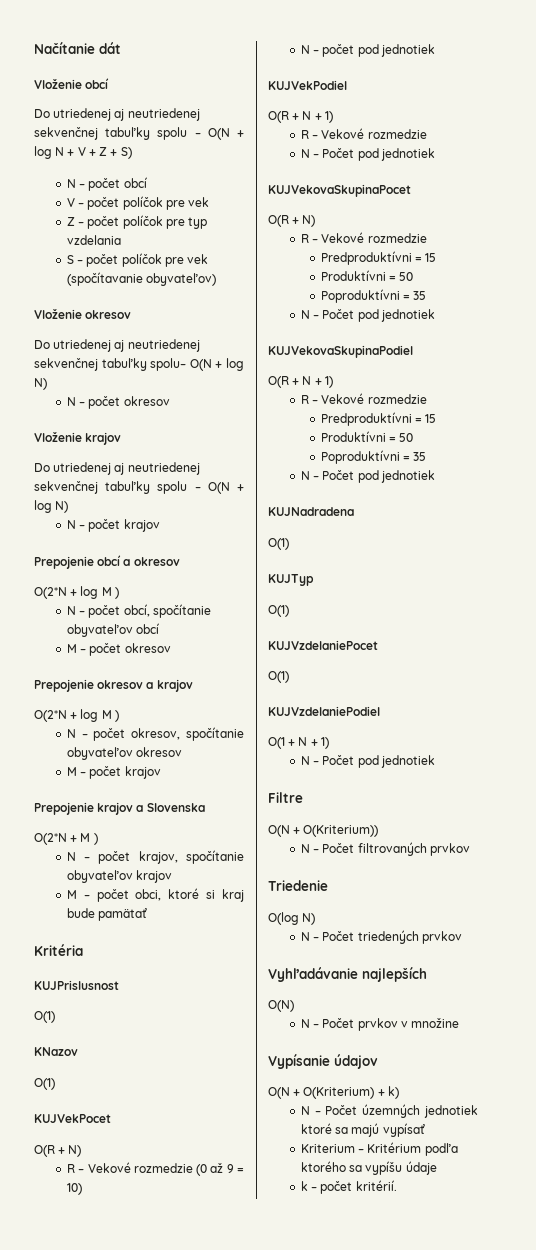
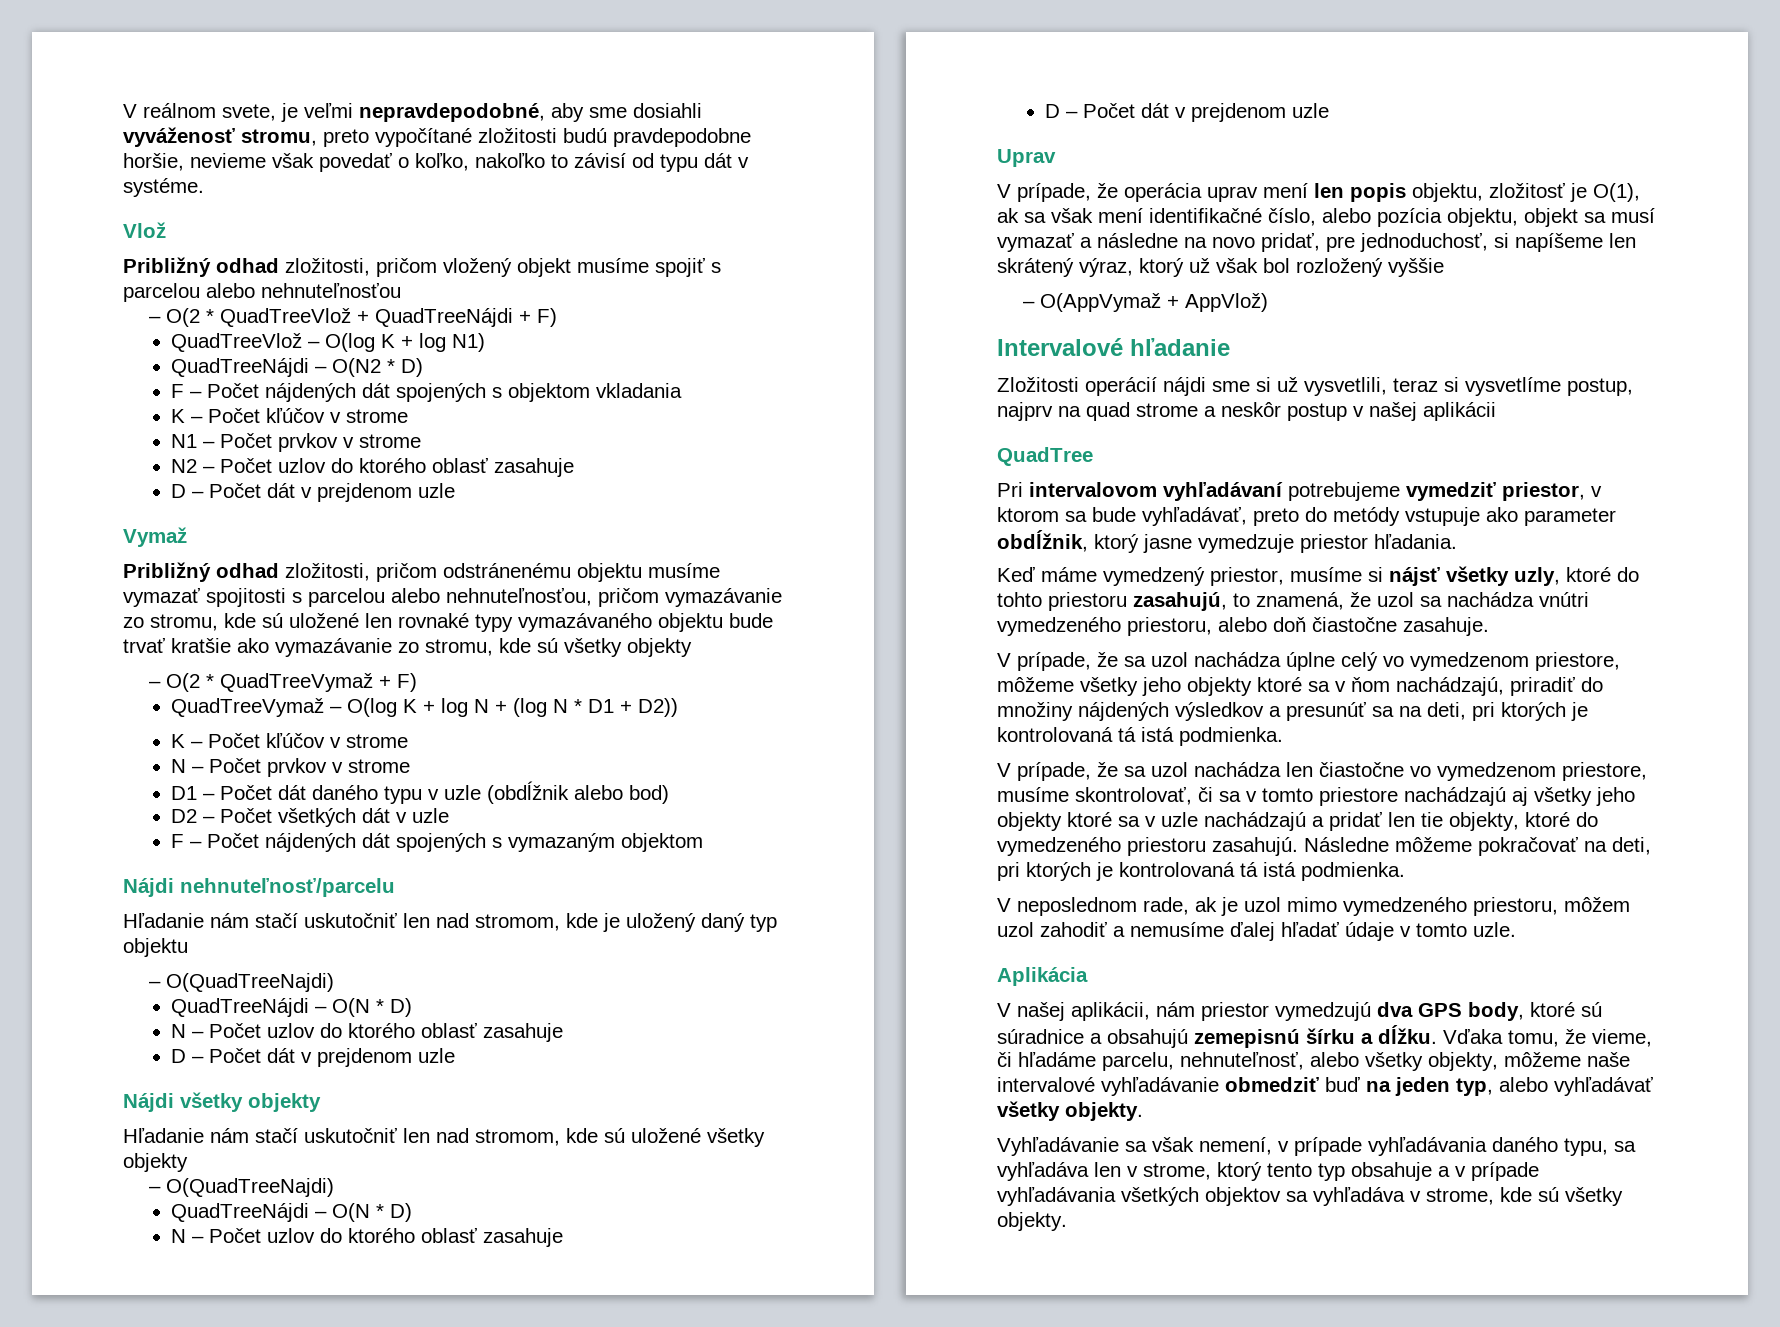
[34,42,121,54] [34,78,110,89] [34,108,200,121] [34,127,244,140] [34,146,132,159] [66,177,147,191] [66,196,210,210] [66,215,208,229] [66,235,121,245] [66,253,209,267] [66,272,217,286] [34,309,132,319] [34,339,200,352] [34,358,244,371] [34,378,47,390] [66,396,170,409] [34,432,122,445] [34,462,200,475] [34,481,244,494] [34,500,69,513] [66,519,160,532] [34,555,180,569] [34,586,119,599] [66,604,211,618] [66,623,160,637] [66,643,171,656] [34,679,193,692] [34,709,119,722] [66,727,244,741] [66,747,183,760] [66,766,161,779] [34,802,205,815] [34,833,98,845] [66,850,244,864] [66,870,173,883] [66,888,244,902] [66,908,148,921] [34,944,83,956] [34,980,119,990] [34,1011,55,1023] [34,1047,78,1056] [34,1078,55,1090] [34,1114,111,1123] [34,1145,82,1157] [66,1162,244,1176] [66,1183,82,1195] [300,44,435,57] [268,80,347,90] [268,111,333,123] [300,128,427,139] [300,148,435,161] [268,184,411,197] [268,215,316,227] [300,232,427,243] [320,251,437,265] [320,270,414,281] [320,289,427,303] [300,309,435,322] [268,345,413,358] [268,376,333,388] [300,393,427,404] [320,412,437,426] [320,431,414,442] [320,450,427,464] [300,470,435,483] [268,507,354,516] [268,538,289,550] [268,574,314,586] [268,605,289,617] [268,640,378,650] [268,671,289,683] [268,706,380,716] [268,737,329,749] [300,755,435,768] [268,792,303,803] [268,825,379,837] [300,842,470,856] [268,880,328,891] [268,912,316,925] [300,930,462,944] [268,967,427,982] [268,1000,294,1012] Načítanie dát // Vloženie obcí // Do utriedenej aj neutriedenej sekvenčnej tabuľky spolu – O(N + log N + V + Z + S) // N – počet obcí // V – počet políčok pre vek // Z – počet políčok pre typ vzdelania // S – počet políčok pre vek (spočítavanie obyvateľov) // Vloženie okresov // Do utriedenej aj neutriedenej sekvenčnej tabuľky spolu– O(N + log N) // N – počet okresov // Vloženie krajov // Do utriedenej aj neutriedenej sekvenčnej tabuľky spolu – O(N + log N) // N – počet krajov // Prepojenie obcí a okresov // O(2*N + log M ) // N – počet obcí, spočítanie obyvateľov obcí // M – počet okresov // Prepojenie okresov a krajov // O(2*N + log M ) // N – počet okresov, spočítanie obyvateľov okresov // M – počet krajov // Prepojenie krajov a Slovenska // O(2*N + M ) // N – počet krajov, spočítanie obyvateľov krajov // M – počet obci, ktoré si kraj bude pamätať // Kritéria // KUJPrislusnost // O(1) // KNazov // O(1) // KUJVekPocet // O(R + N) // R – Vekové rozmedzie (0 až 9 = 10) // N – počet pod jednotiek // KUJVekPodiel // O(R + N + 1) // R – Vekové rozmedzie // N – Počet pod jednotiek // KUJVekovaSkupinaPocet // O(R + N) // R – Vekové rozmedzie // Predproduktívni = 15 // Produktívni = 50 // Poproduktívni = 35 // N – Počet pod jednotiek // KUJVekovaSkupinaPodiel // O(R + N + 1) // R – Vekové rozmedzie // Predproduktívni = 15 // Produktívni = 50 // Poproduktívni = 35 // N – Počet pod jednotiek // KUJNadradena // O(1) // KUJTyp // O(1) // KUJVzdelaniePocet // O(1) // KUJVzdelaniePodiel // O(1 + N + 1) // N – Počet pod jednotiek // Filtre // O(N + O(Kriterium)) // N – Počet filtrovaných prvkov // Triedenie // O(log N) // N – Počet triedených prvkov // Vyhľadávanie najlepších // O(N) -> [123,103,702,122] [123,127,751,147] [123,153,749,172] [123,178,204,197] [123,222,166,238] [123,257,721,277] [123,283,401,302] [148,308,557,327] [171,333,486,352] [171,358,424,377] [171,383,683,402] [171,408,409,423] [171,433,422,452] [171,458,575,477] [171,483,456,502] [123,527,187,547] [123,562,720,582] [123,588,782,607] [123,613,773,632] [123,638,692,657] [148,673,417,692] [171,698,679,717] [171,733,409,748] V reálnom svete, je veľmi nepravdepodobné, aby sme dosiahli vyváženosť stromu, preto vypočítané zložitosti budú pravdepodobne horšie, nevieme však povedať o koľko, nakoľko to závisí od typu dát v systéme. // Vlož // Približný odhad zložitosti, pričom vložený objekt musíme spojiť s parcelou alebo nehnuteľnosťou // – O(2 * QuadTreeVlož + QuadTreeNájdi + F) // QuadTreeVlož – O(log K + log N1) // QuadTreeNájdi – O(N2 * D) // F – Počet nájdených dát spojených s objektom vkladania // K – Počet kľúčov v strome // N1 – Počet prvkov v strome // N2 – Počet uzlov do ktorého oblasť zasahuje // D – Počet dát v prejdenom uzle // Vymaž // Približný odhad zložitosti, pričom odstránenému objektu musíme vymazať spojitosti s parcelou alebo nehnuteľnosťou, pričom vymazávanie zo stromu, kde sú uložené len rovnaké typy vymazávaného objektu bude trvať kratšie ako vymazávanie zo stromu, kde sú všetky objekty // – O(2 * QuadTreeVymaž + F) // QuadTreeVymaž – O(log K + log N + (log N * D1 + D2)) // K – Počet kľúčov v strome
[411,1018,460,1028] [268,1054,378,1069] [268,1086,399,1099] [300,1104,478,1118] [300,1123,425,1137] [300,1142,458,1156] [300,1161,437,1175] [300,1180,397,1194] množine // Vypísanie údajov // O(N + O(Kriterium) + k) // N – Počet územných jednotiek ktoré sa majú vypísať // Kriterium – Kritérium podľa ktorého sa vypíšu údaje // k – počet kritérií. -> [348,759,411,773] [171,781,670,804] [171,808,450,827] [171,833,704,852] [123,878,395,897] [123,913,777,932] [123,938,188,957] [148,973,334,992] [171,998,413,1017] [171,1023,564,1042] [171,1048,456,1067] [123,1092,321,1112] [123,1128,765,1147] [123,1153,188,1172] [148,1178,334,1197] [171,1203,413,1222] [171,1228,564,1247] [1045,103,1330,122] [997,149,1056,167] [997,183,1640,202] [997,208,1655,227] [997,233,1636,252] [997,258,1444,277] [1022,293,1268,312] [997,338,1230,356] [997,377,1633,396] [997,402,1496,421] [997,447,1093,466] [997,482,1602,501] [997,507,1616,526] [997,530,1457,553] [997,566,1639,586] [997,592,1589,611] [997,617,1489,636] [997,652,1620,671] [997,677,1603,696] [997,702,1588,721] [997,727,1283,746] [997,762,1647,781] [997,787,1635,806] [997,812,1598,831] [997,837,1651,856] [997,862,1405,881] [997,897,1630,916] [997,922,1516,941] [997,967,1088,986] [997,1002,1602,1021] [997,1025,1652,1048] [997,1052,1630,1071] [997,1077,1653,1096] [997,1101,1143,1121] [997,1137,1636,1156] [997,1162,1539,1181] [997,1187,1623,1206] [997,1212,1067,1231] strome // D1 – Počet dát daného typu v uzle (obdĺžnik alebo bod) // D2 – Počet všetkých dát v uzle // F – Počet nájdených dát spojených s vymazaným objektom // Nájdi nehnuteľnosť/parcelu // Hľadanie nám stačí uskutočniť len nad stromom, kde je uložený daný typ objektu // – O(QuadTreeNajdi) // QuadTreeNájdi – O(N * D) // N – Počet uzlov do ktorého oblasť zasahuje // D – Počet dát v prejdenom uzle // Nájdi všetky objekty // Hľadanie nám stačí uskutočniť len nad stromom, kde sú uložené všetky objekty // – O(QuadTreeNajdi) // QuadTreeNájdi – O(N * D) // N – Počet uzlov do ktorého oblasť zasahuje // D – Počet dát v prejdenom uzle // Uprav // V prípade, že operácia uprav mení len popis objektu, zložitosť je O(1), ak sa však mení identifikačné číslo, alebo pozícia objektu, objekt sa musí vymazať a následne na novo pridať, pre jednoduchosť, si napíšeme len skrátený výraz, ktorý už však bol rozložený vyššie // – O(AppVymaž + AppVlož) // Intervalové hľadanie // Zložitosti operácií nájdi sme si už vysvetlili, teraz si vysvetlíme postup, najprv na quad strome a neskôr postup v našej aplikácii // QuadTree // Pri intervalovom vyhľadávaní potrebujeme vymedziť priestor, v ktorom sa bude vyhľadávať, preto do metódy vstupuje ako parameter obdĺžnik, ktorý jasne vymedzuje priestor hľadania. // Keď máme vymedzený priestor, musíme si nájsť všetky uzly, ktoré do tohto priestoru zasahujú, to znamená, že uzol sa nachádza vnútri vymedzeného priestoru, alebo doň čiastočne zasahuje. // V prípade, že sa uzol nachádza úplne celý vo vymedzenom priestore, môžeme všetky jeho objekty ktoré sa v ňom nachádzajú, priradiť do množiny nájdených výsledkov a presunúť sa na deti, pri ktorých je kontrolovaná tá istá podmienka. // V prípade, že sa uzol nachádza len čiastočne vo vymedzenom priestore, musíme skontrolovať, či sa v tomto priestore nachádzajú aj všetky jeho objekty ktoré sa v uzle nachádzajú a pridať len tie objekty, ktoré do vymedzeného priestoru zasahujú. Následne môžeme pokračovať na deti, pri ktorých je kontrolovaná tá istá podmienka. // V neposlednom rade, ak je uzol mimo vymedzeného priestoru, môžem uzol zahodiť a nemusíme ďalej hľadať údaje v tomto uzle. // Aplikácia // V našej aplikácii, nám priestor vymedzujú dva GPS body, ktoré sú súradnice a obsahujú zemepisnú šírku a dĺžku. Vďaka tomu, že vieme, či hľadáme parcelu, nehnuteľnosť, alebo všetky objekty, môžeme naše intervalové vyhľadávanie obmedziť buď na jeden typ, alebo vyhľadávať všetky objekty. // Vyhľadávanie sa však nemení, v prípade vyhľadávania daného typu, sa vyhľadáva len v strome, ktorý tento typ obsahuje a v prípade vyhľadávania všetkých objektov sa vyhľadáva v strome, kde sú všetky objekty.

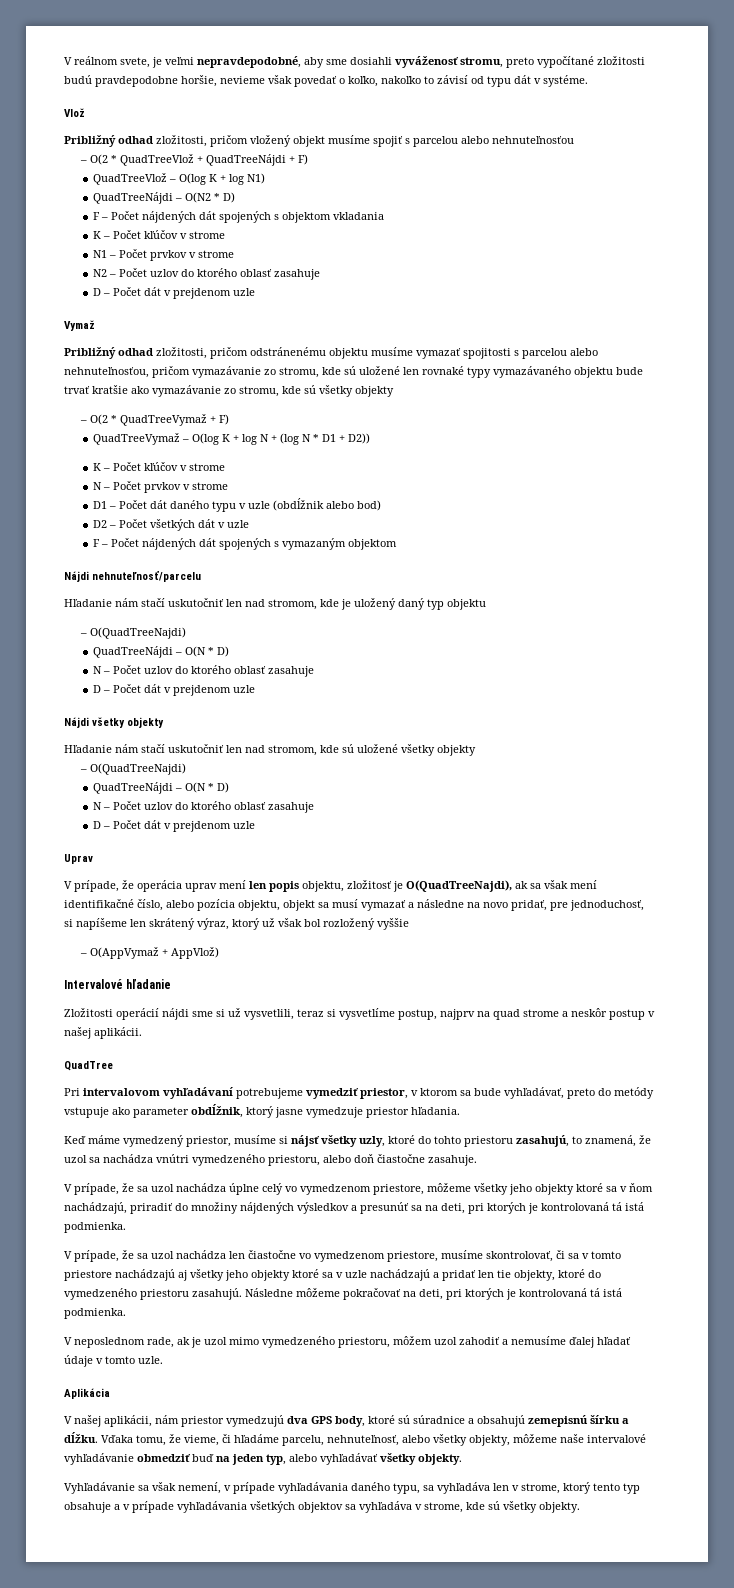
[1593,183,1640,202] O(1), -> [406,880,512,892] O(QuadTreeNajdi),
[1423,402,1496,421] aplikácii -> [94,1027,142,1039] aplikácii.

